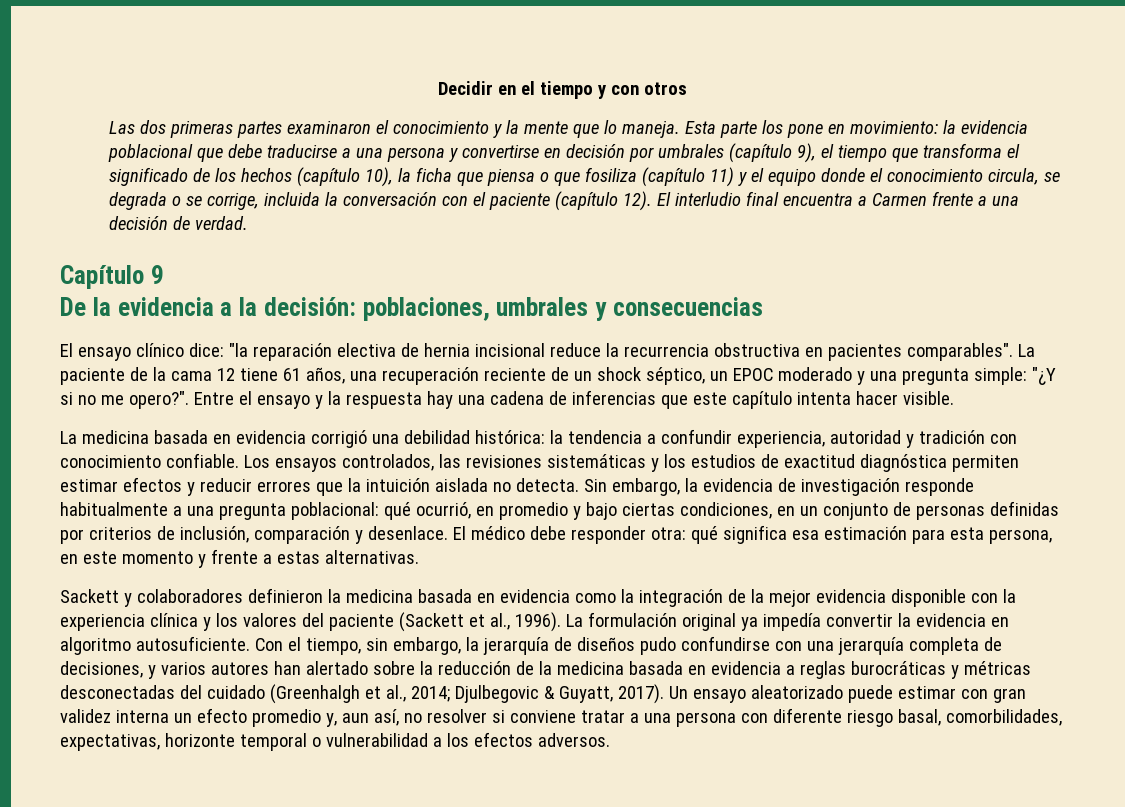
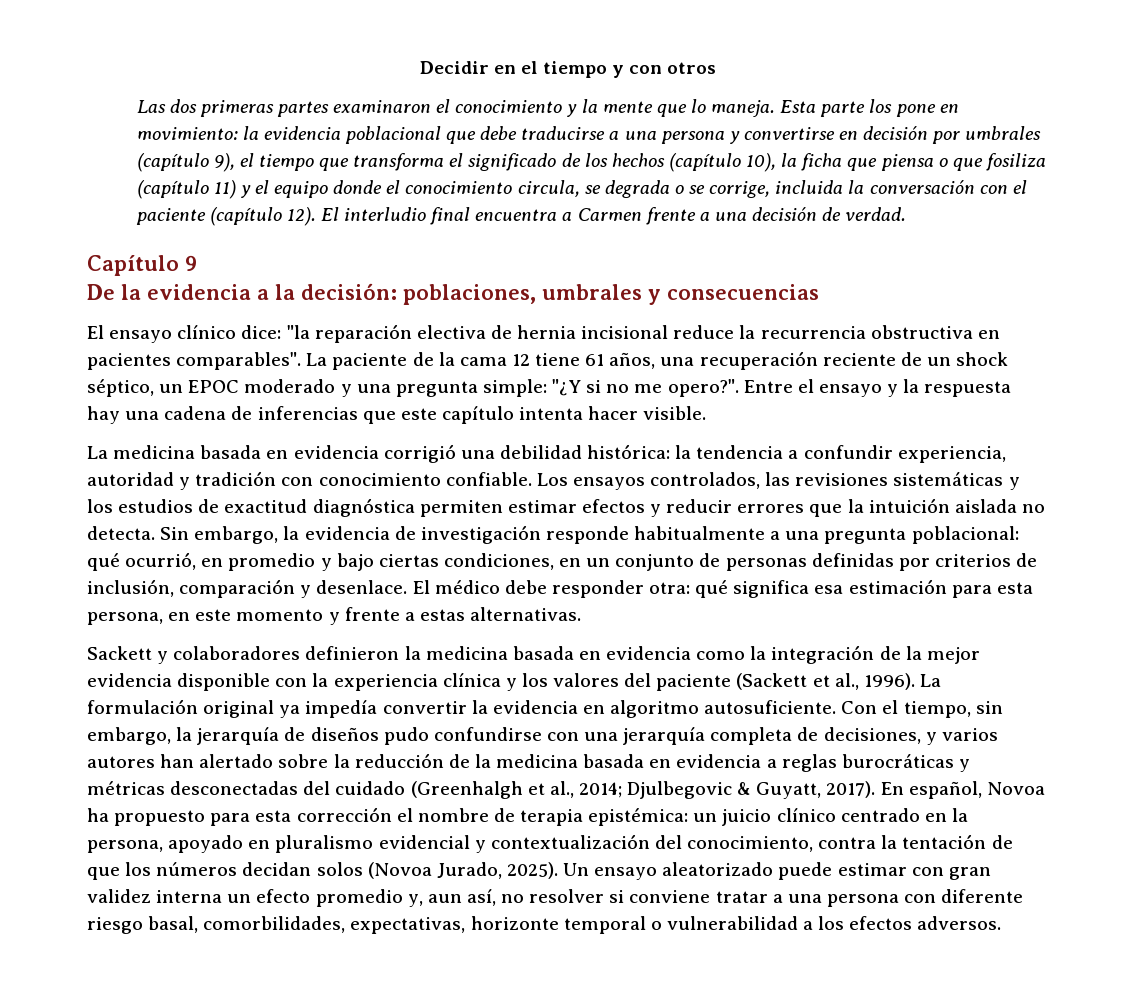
(664, 694) none -> [880,781,1045,799] [87,807,968,826] [87,834,1013,853] [87,862,558,880] En español, Novoa ha propuesto para esta corrección el nombre de terapia epistémica: un juicio clínico centrado en la persona, apoyado en pluralismo evidencial y contextualización del conocimiento, contra la tentación de que los números decidan solos (Novoa Jurado, 2025).

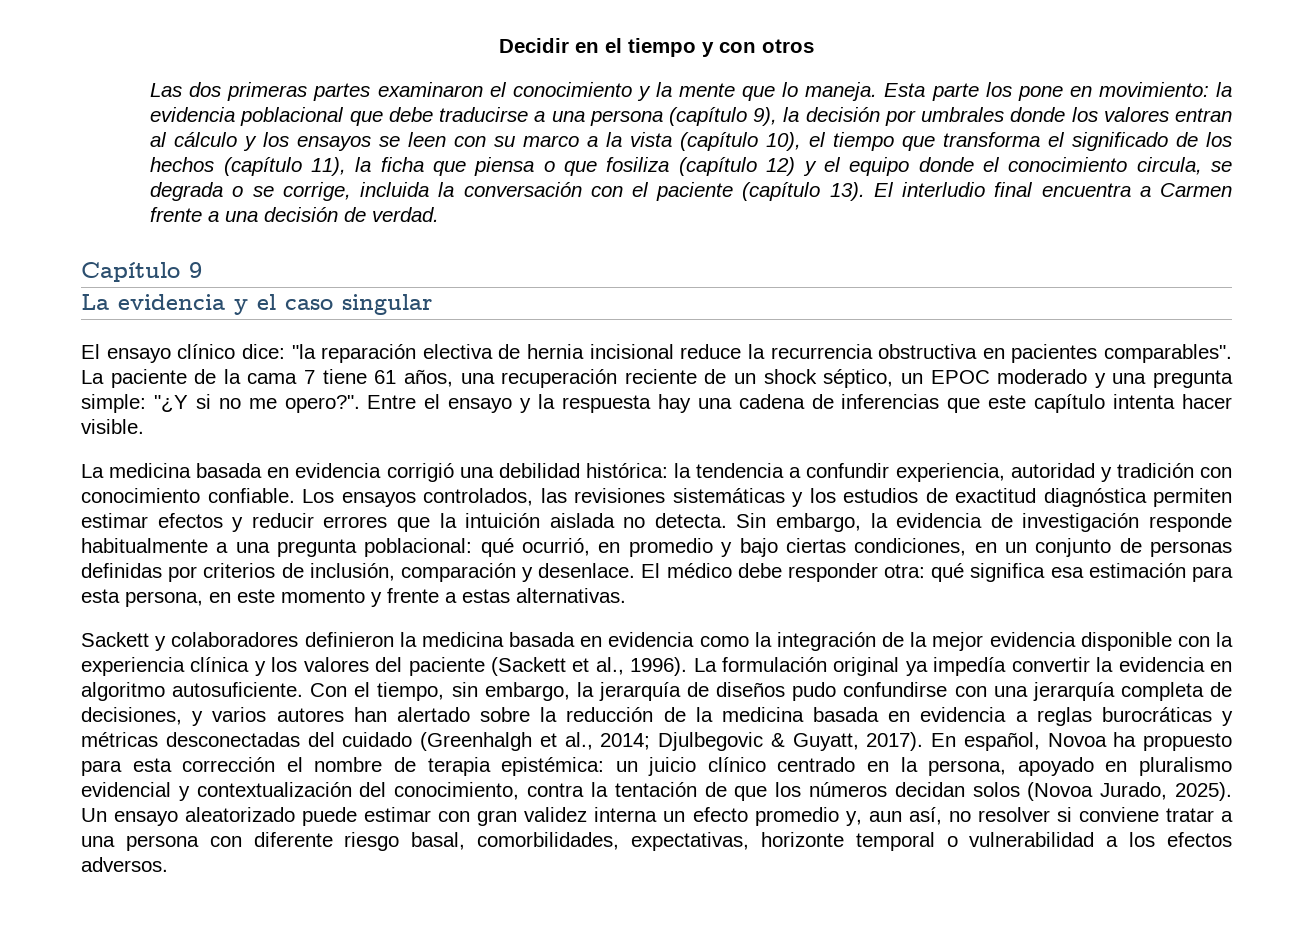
[729,126,1042,144] [136,153,235,172] y convertirse en decisión por umbrales (capítulo 9), -> [668,107,1232,126] [150,132,802,151] (capítulo 9), la decisión por umbrales donde los valores entran al cálculo y los ensayos se leen con su marco a la vista (capítulo 10),
[746,153,777,172] 10), -> [310,157,346,176] 11),
[213,180,236,199] 11) -> [766,157,796,176] 12)
[286,207,316,226] 12). -> [829,182,865,201] 13).
[87,283,819,305] De la evidencia a la decisión: poblaciones, umbrales y consecuencias -> [81,294,432,315] La evidencia y el caso singular
[511,354,530,366] 12 -> [304,370,316,384] 7

